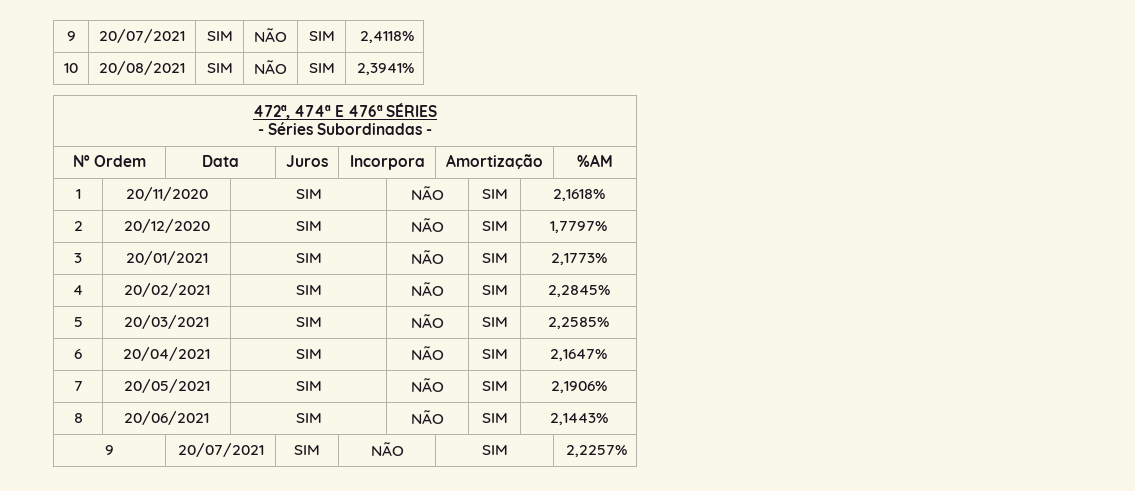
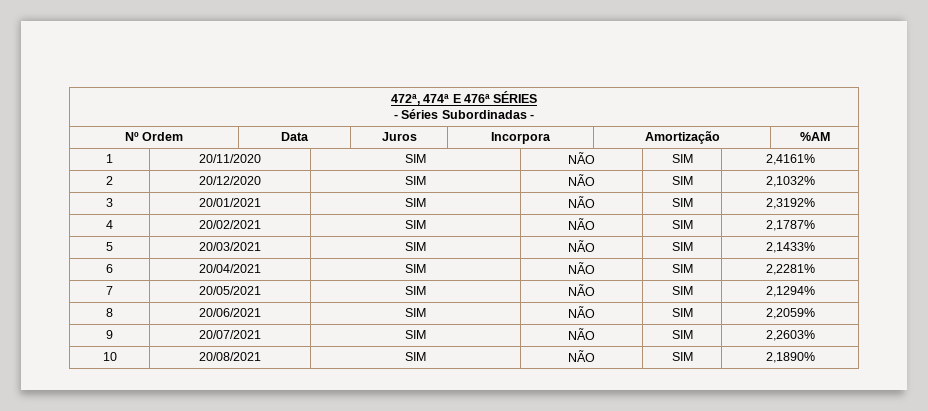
[66,31,76,41] [99,29,185,43] [206,31,233,41] [254,28,287,42] [308,31,335,41] [359,31,414,43] [64,63,78,73] [99,61,185,75] [206,63,233,73] [254,60,287,74] [308,63,335,73] [356,63,414,75] 9 | 20/07/2021 | SIM | NÃO | SIM | 2,4118% // 10 | 20/08/2021 | SIM | NÃO | SIM | 2,3941% // -> (390, 99) none
[552,189,605,201] 2,1618% -> [765,154,815,165] 2,4161%
[550,221,607,233] 1,7797% -> [765,176,815,187] 2,1032%
[550,253,607,265] 2,1773% -> [765,198,815,209] 2,3192%
[547,285,610,297] 2,2845% -> [765,220,815,231] 2,1787%
[548,317,609,329] 2,2585% -> [765,242,815,253] 2,1433%
[550,349,607,361] 2,1647% -> [765,264,815,275] 2,2281%
[550,381,607,393] 2,1906% -> [765,286,815,297] 2,1294%
[549,413,608,425] [105,445,114,455] [177,443,264,457] [294,445,320,455] [370,442,404,456] [481,445,508,455] [565,445,627,457] 2,1443% // 9 | 20/07/2021 | SIM | NÃO | SIM | 2,2257% -> [765,308,815,319] [106,330,113,339] [199,330,261,339] [405,330,426,339] [568,328,595,340] [671,330,693,339] [765,330,815,341] [102,352,117,361] [199,352,261,361] [405,352,426,361] [568,350,595,362] [671,352,693,361] [765,352,815,363] 2,2059% // 9 | 20/07/2021 | SIM | NÃO | SIM | 2,2603% // 10 | 20/08/2021 | SIM | NÃO | SIM | 2,1890%

